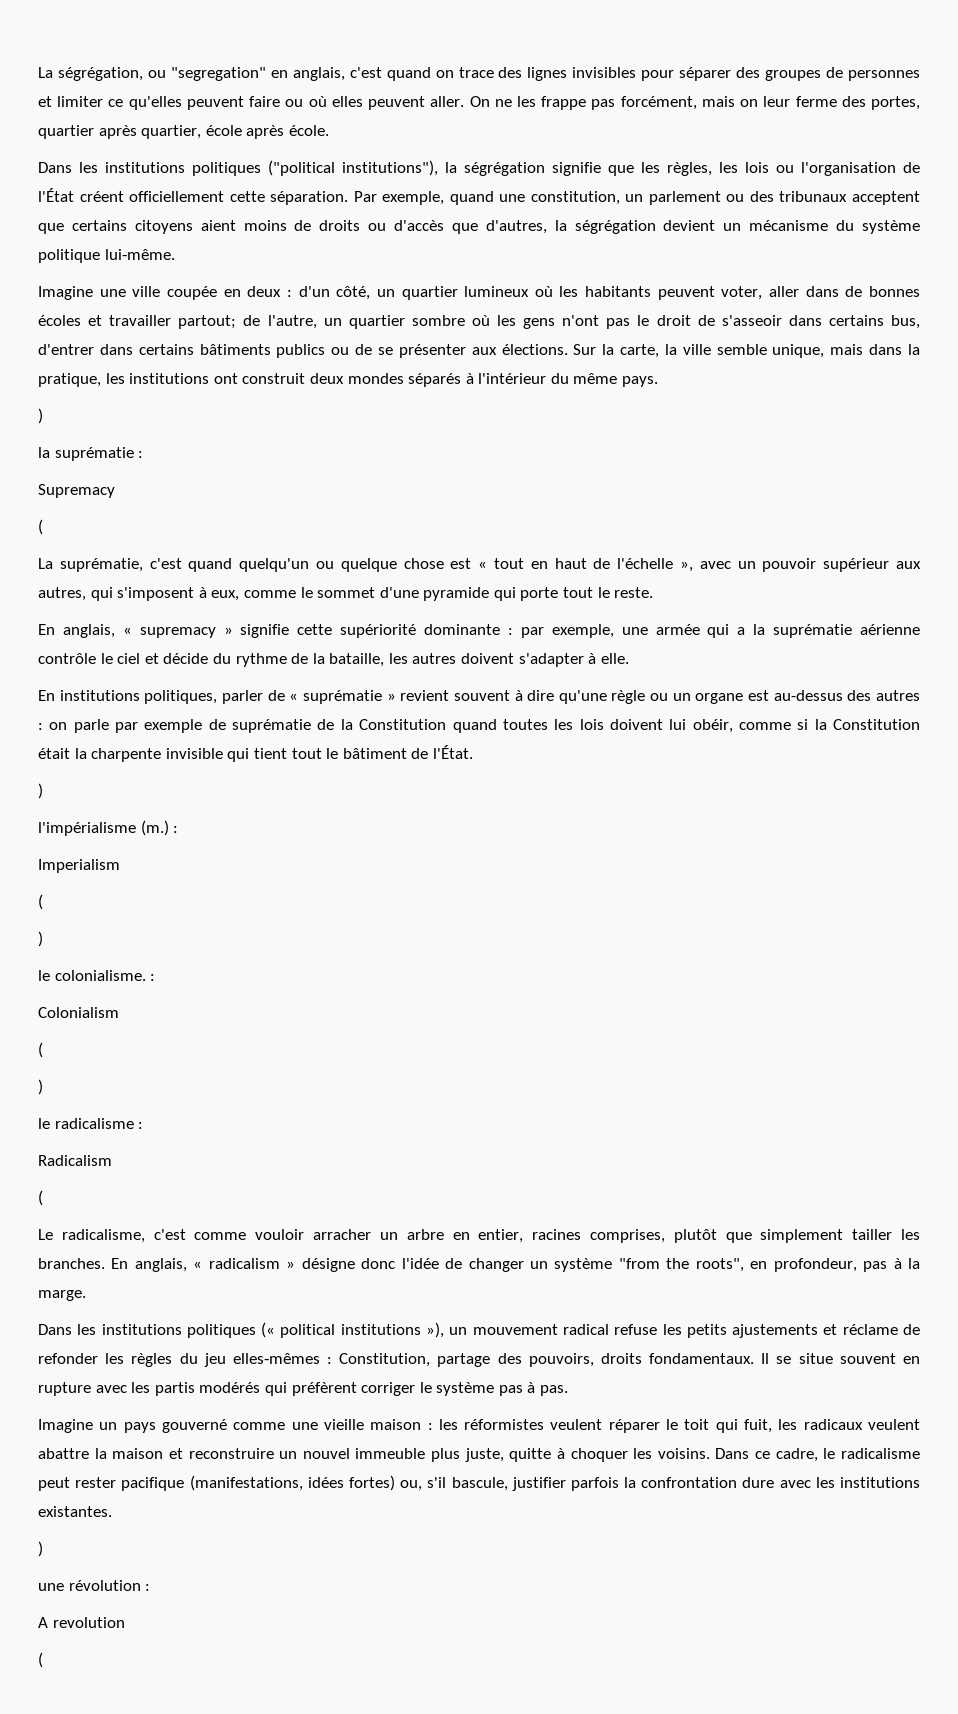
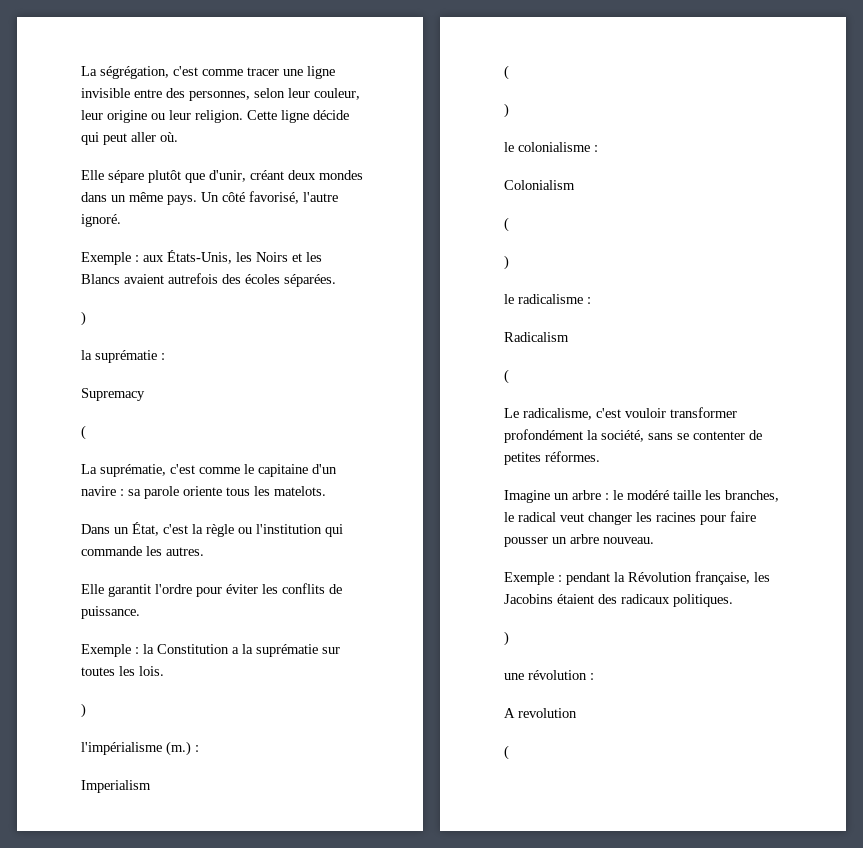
[147,67,921,81] [38,96,921,110] [38,125,329,139] [38,160,920,176] [38,188,920,205] [38,220,920,234] [38,249,175,263] [38,286,920,300] [38,315,921,329] [38,344,921,358] [38,373,659,387] ou "segregation" en anglais, c'est quand on trace des lignes invisibles pour séparer des groupes de personnes et limiter ce qu'elles peuvent faire ou où elles peuvent aller. On ne les frappe pas forcément, mais on leur ferme des portes, quartier après quartier, école après école. // Dans les institutions politiques ("political institutions"), la ségrégation signifie que les règles, les lois ou l'organisation de l'État créent officiellement cette séparation. Par exemple, quand une constitution, un parlement ou des tribunaux acceptent que certains citoyens aient moins de droits ou d'accès que d'autres, la ségrégation devient un mécanisme du système politique lui‑même. // Imagine une ville coupée en deux : d'un côté, un quartier lumineux où les habitants peuvent voter, aller dans de bonnes écoles et travailler partout; de l'autre, un quartier sombre où les gens n'ont pas le droit de s'asseoir dans certains bus, d'entrer dans certains bâtiments publics ou de se présenter aux élections. Sur la carte, la ville semble unique, mais dans la pratique, les institutions ont construit deux mondes séparés à l'intérieur du même pays. -> [173,66,335,79] [81,88,360,101] [81,110,349,123] [81,132,178,145] [81,170,363,183] [81,191,338,205] [81,214,121,227] [81,250,322,265] [81,273,336,287] c'est comme tracer une ligne invisible entre des personnes, selon leur couleur, leur origine ou leur religion. Cette ligne décide qui peut aller où. // Elle sépare plutôt que d'unir, créant deux mondes dans un même pays. Un côté favorisé, l'autre ignoré. // Exemple : aux États-Unis, les Noirs et les Blancs avaient autrefois des écoles séparées.
[188,558,921,572] [38,587,654,601] [38,624,921,638] [38,653,629,667] [38,690,920,704] [38,719,921,733] [38,745,473,762] quand quelqu'un ou quelque chose est « tout en haut de l'échelle », avec un pouvoir supérieur aux autres, qui s'imposent à eux, comme le sommet d'une pyramide qui porte tout le reste. // En anglais, « supremacy » signifie cette supériorité dominante : par exemple, une armée qui a la suprématie aérienne contrôle le ciel et décide du rythme de la bataille, les autres doivent s'adapter à elle. // En institutions politiques, parler de « suprématie » revient souvent à dire qu'une règle ou un organe est au-dessus des autres : on parle par exemple de suprématie de la Constitution quand toutes les lois doivent lui obéir, comme si la Constitution était la charpente invisible qui tient tout le bâtiment de l'État. -> [199,464,337,477] [81,486,326,499] [81,522,343,537] [81,546,204,556] [81,583,342,597] [81,606,140,619] [81,644,340,657] [81,666,164,676] comme le capitaine d'un navire : sa parole oriente tous les matelots. // Dans un État, c'est la règle ou l'institution qui commande les autres. // Elle garantit l'ordre pour éviter les conflits de puissance. // Exemple : la Constitution a la suprématie sur toutes les lois.
[54,970,146,981] colonialisme. -> [518,142,590,152] colonialisme
[194,1229,920,1243] [38,1258,921,1272] [38,1290,86,1301] [38,1322,920,1338] [38,1353,920,1367] [38,1382,569,1396] [38,1419,920,1433] [38,1448,921,1462] [38,1475,920,1491] [38,1506,112,1517] comme vouloir arracher un arbre en entier, racines comprises, plutôt que simplement tailler les branches. En anglais, « radicalism » désigne donc l'idée de changer un système "from the roots", en profondeur, pas à la marge. // Dans les institutions politiques (« political institutions »), un mouvement radical refuse les petits ajustements et réclame de refonder les règles du jeu elles‑mêmes : Constitution, partage des pouvoirs, droits fondamentaux. Il se situe souvent en rupture avec les partis modérés qui préfèrent corriger le système pas à pas. // Imagine un pays gouverné comme une vieille maison : les réformistes veulent réparer le toit qui fuit, les radicaux veulent abattre la maison et reconstruire un nouvel immeuble plus juste, quitte à choquer les voisins. Dans ce cadre, le radicalisme peut rester pacifique (manifestations, idées fortes) ou, s'il bascule, justifier parfois la confrontation dure avec les institutions existantes. -> [625,407,737,418] [504,429,762,443] [504,451,600,465] [504,490,779,503] [504,511,756,525] [504,534,654,547] [504,571,770,585] [504,594,733,607] vouloir transformer profondément la société, sans se contenter de petites réformes. // Imagine un arbre : le modéré taille les branches, le radical veut changer les racines pour faire pousser un arbre nouveau. // Exemple : pendant la Révolution française, les Jacobins étaient des radicaux politiques.

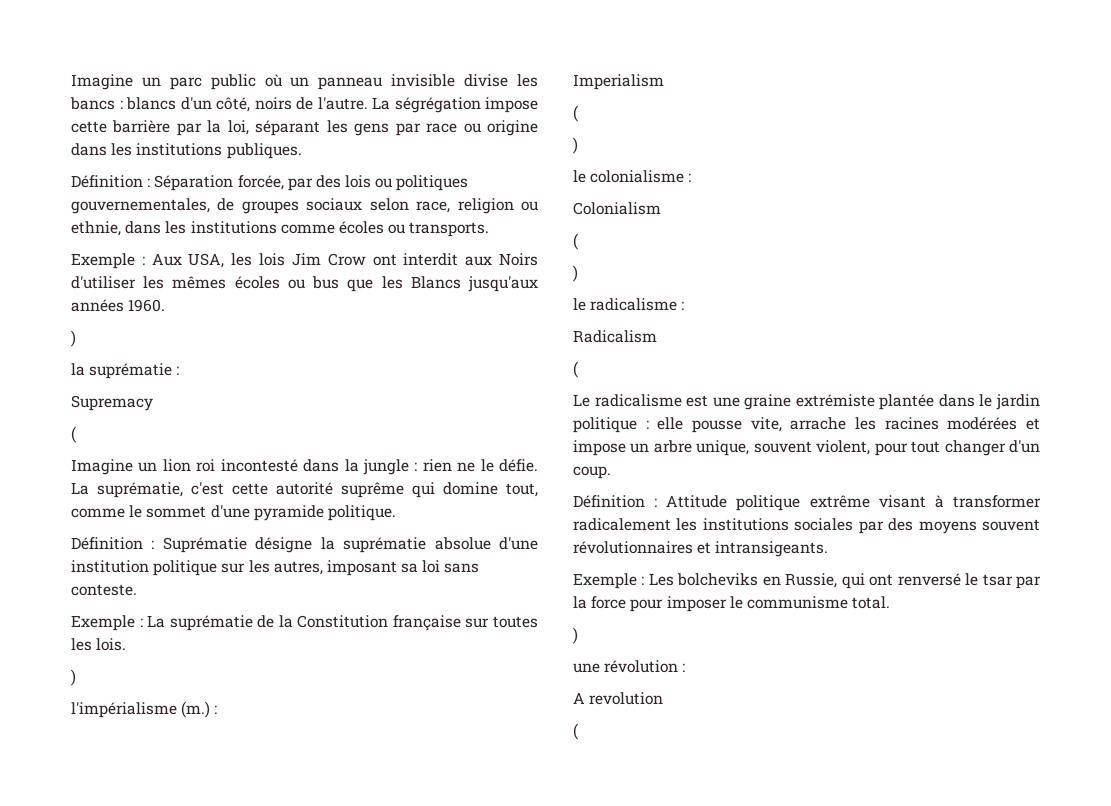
[81,66,335,79] [81,88,360,101] [81,110,349,123] [81,132,178,145] [81,170,363,183] [81,191,338,205] [81,214,121,227] [81,250,322,265] [81,273,336,287] La ségrégation, c'est comme tracer une ligne invisible entre des personnes, selon leur couleur, leur origine ou leur religion. Cette ligne décide qui peut aller où. // Elle sépare plutôt que d'unir, créant deux mondes dans un même pays. Un côté favorisé, l'autre ignoré. // Exemple : aux États-Unis, les Noirs et les Blancs avaient autrefois des écoles séparées. -> [71,74,538,90] [70,97,538,113] [71,120,538,136] [71,143,302,159] [71,175,469,191] [71,198,538,214] [71,221,490,237] [71,253,538,269] [71,276,538,292] [71,299,166,312] Imagine un parc public où un panneau invisible divise les bancs : blancs d'un côté, noirs de l'autre. La ségrégation impose cette barrière par la loi, séparant les gens par race ou origine dans les institutions publiques. // Définition : Séparation forcée, par des lois ou politiques gouvernementales, de groupes sociaux selon race, religion ou ethnie, dans les institutions comme écoles ou transports. // Exemple : Aux USA, les lois Jim Crow ont interdit aux Noirs d'utiliser les mêmes écoles ou bus que les Blancs jusqu'aux années 1960.
[81,464,337,477] [81,486,326,499] [81,522,343,537] [81,546,204,556] [81,583,342,597] [81,606,140,619] [81,644,318,657] La suprématie, c'est comme le capitaine d'un navire : sa parole oriente tous les matelots. // Dans un État, c'est la règle ou l'institution qui commande les autres. // Elle garantit l'ordre pour éviter les conflits de puissance. // Exemple : la Constitution a la suprématie -> [71,459,539,475] [71,482,538,498] [71,505,396,521] [71,537,538,553] [71,560,480,576] [71,584,137,596] [71,615,461,631] Imagine un lion roi incontesté dans la jungle : rien ne le défie. La suprématie, c'est cette autorité suprême qui domine tout, comme le sommet d'une pyramide politique. // Définition : Suprématie désigne la suprématie absolue d'une institution politique sur les autres, imposant sa loi sans conteste. // Exemple : La suprématie de la Constitution française
[523,407,737,420] [504,429,762,443] [504,451,600,465] [504,490,779,503] [504,511,756,525] [504,534,654,547] [504,571,770,585] [504,594,733,607] radicalisme, c'est vouloir transformer profondément la société, sans se contenter de petites réformes. // Imagine un arbre : le modéré taille les branches, le radical veut changer les racines pour faire pousser un arbre nouveau. // Exemple : pendant la Révolution française, les Jacobins étaient des radicaux politiques. -> [594,394,1040,410] [573,417,1040,433] [573,440,1040,456] [573,466,611,479] [573,495,1041,511] [573,518,1040,534] [573,541,829,557] [573,573,1041,589] [573,596,891,612] radicalisme est une graine extrémiste plantée dans le jardin politique : elle pousse vite, arrache les racines modérées et impose un arbre unique, souvent violent, pour tout changer d'un coup. // Définition : Attitude politique extrême visant à transformer radicalement les institutions sociales par des moyens souvent révolutionnaires et intransigeants. // Exemple : Les bolcheviks en Russie, qui ont renversé le tsar par la force pour imposer le communisme total.

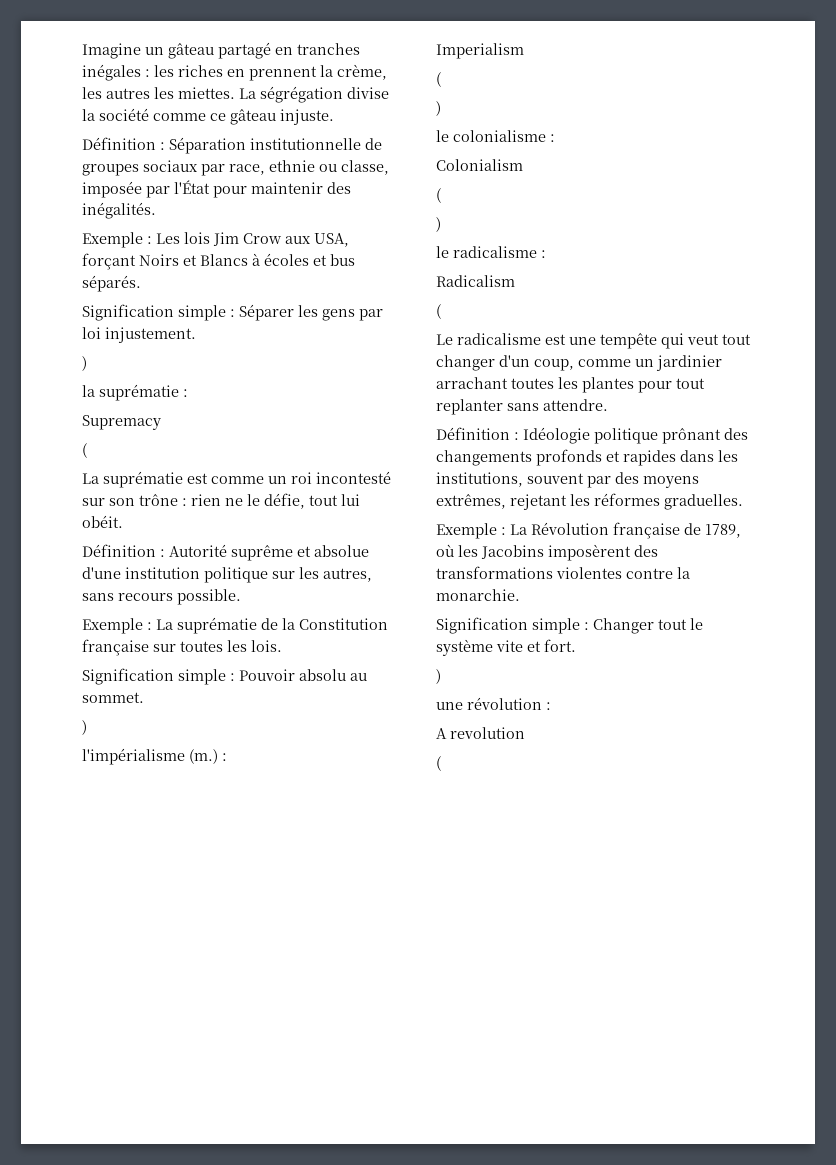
[71,74,538,90] [70,97,538,113] [71,120,538,136] [71,143,302,159] [71,175,469,191] [71,198,538,214] [71,221,490,237] [71,253,538,269] [71,276,538,292] [71,299,166,312] Imagine un parc public où un panneau invisible divise les bancs : blancs d'un côté, noirs de l'autre. La ségrégation impose cette barrière par la loi, séparant les gens par race ou origine dans les institutions publiques. // Définition : Séparation forcée, par des lois ou politiques gouvernementales, de groupes sociaux selon race, religion ou ethnie, dans les institutions comme écoles ou transports. // Exemple : Aux USA, les lois Jim Crow ont interdit aux Noirs d'utiliser les mêmes écoles ou bus que les Blancs jusqu'aux années 1960. -> [82,42,360,59] [82,64,387,81] [82,86,389,103] [82,108,334,125] [82,137,382,154] [82,160,389,176] [82,180,351,198] [82,202,156,219] [82,232,349,248] [82,253,355,270] [82,275,141,292] [82,304,383,321] [82,327,196,343] Imagine un gâteau partagé en tranches inégales : les riches en prennent la crème, les autres les miettes. La ségrégation divise la société comme ce gâteau injuste. // Définition : Séparation institutionnelle de groupes sociaux par race, ethnie ou classe, imposée par l'État pour maintenir des inégalités. // Exemple : Les lois Jim Crow aux USA, forçant Noirs et Blancs à écoles et bus séparés. // Signification simple : Séparer les gens par loi injustement.
[71,459,539,475] [71,482,538,498] [71,505,396,521] [71,537,427,553] Imagine un lion roi incontesté dans la jungle : rien ne le défie. La suprématie, c'est cette autorité suprême qui domine tout, comme le sommet d'une pyramide politique. // Définition : Suprématie désigne la suprématie -> [82,471,391,488] [82,493,360,509] [82,515,123,528] [82,544,311,561] La suprématie est comme un roi incontesté sur son trône : rien ne le défie, tout lui obéit. // Définition : Autorité suprême et
[326,560,480,576] [71,584,137,596] imposant sa loi sans conteste. -> [82,589,241,605] sans recours possible.
(127, 644) none -> [82,668,367,685] [82,692,144,703] // Signification simple : Pouvoir absolu au sommet.
[744,394,1040,410] [573,417,1040,433] [573,440,1040,456] [573,466,611,479] [573,495,1041,511] [573,518,1040,534] [573,541,829,557] [573,573,1041,589] [573,596,891,612] graine extrémiste plantée dans le jardin politique : elle pousse vite, arrache les racines modérées et impose un arbre unique, souvent violent, pour tout changer d'un coup. // Définition : Attitude politique extrême visant à transformer radicalement les institutions sociales par des moyens souvent révolutionnaires et intransigeants. // Exemple : Les bolcheviks en Russie, qui ont renversé le tsar par la force pour imposer le communisme total. -> [600,333,751,349] [436,355,722,371] [436,377,705,393] [436,399,608,415] [436,427,748,444] [436,449,738,466] [436,472,699,488] [436,493,743,510] [436,522,741,539] [436,544,658,561] [436,566,690,579] [436,589,520,601] [436,617,703,634] [436,639,576,656] tempête qui veut tout changer d'un coup, comme un jardinier arrachant toutes les plantes pour tout replanter sans attendre. // Définition : Idéologie politique prônant des changements profonds et rapides dans les institutions, souvent par des moyens extrêmes, rejetant les réformes graduelles. // Exemple : La Révolution française de 1789, où les Jacobins imposèrent des transformations violentes contre la monarchie. // Signification simple : Changer tout le système vite et fort.

